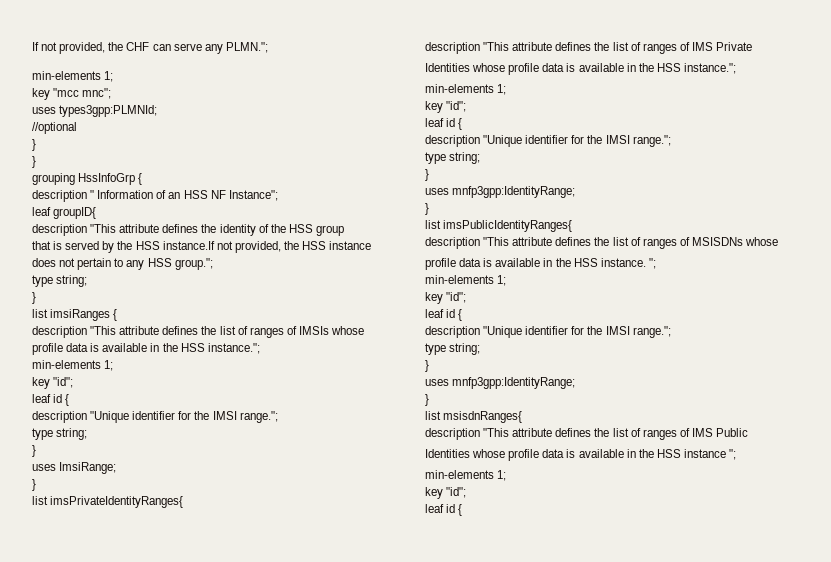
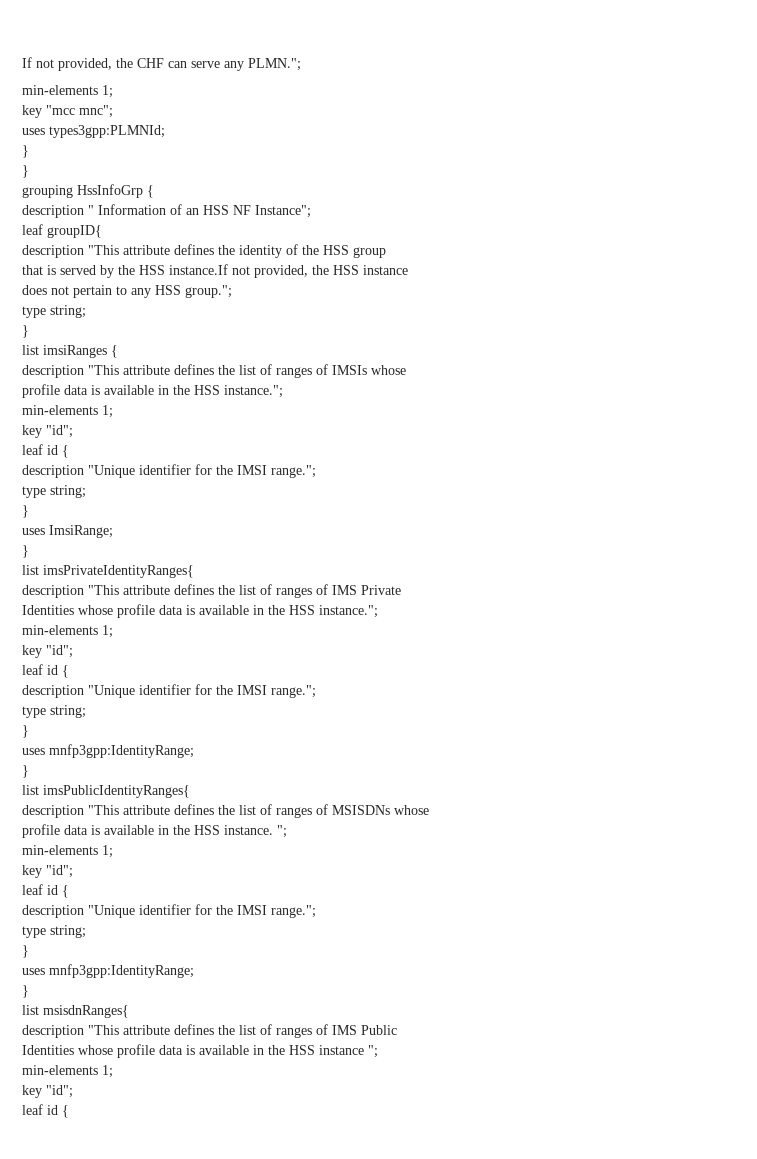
[32,122,77,134] // //optional -> (165, 131) none

